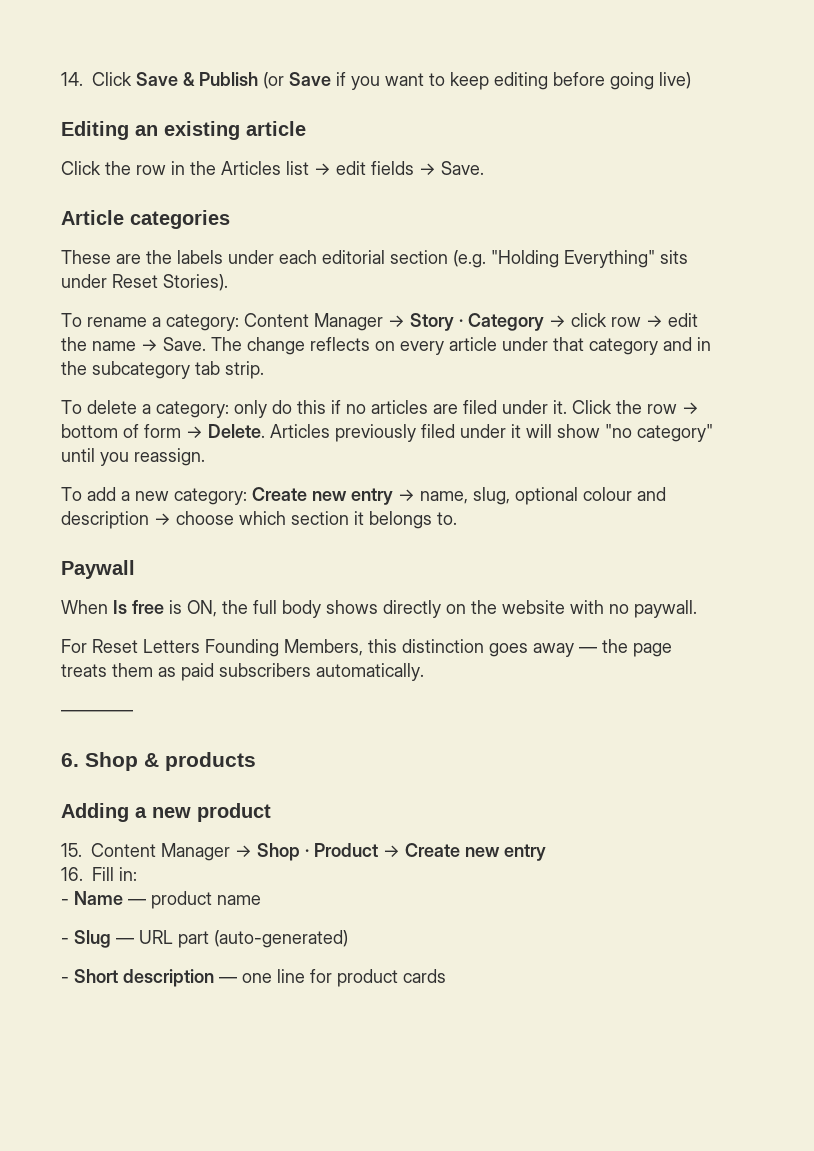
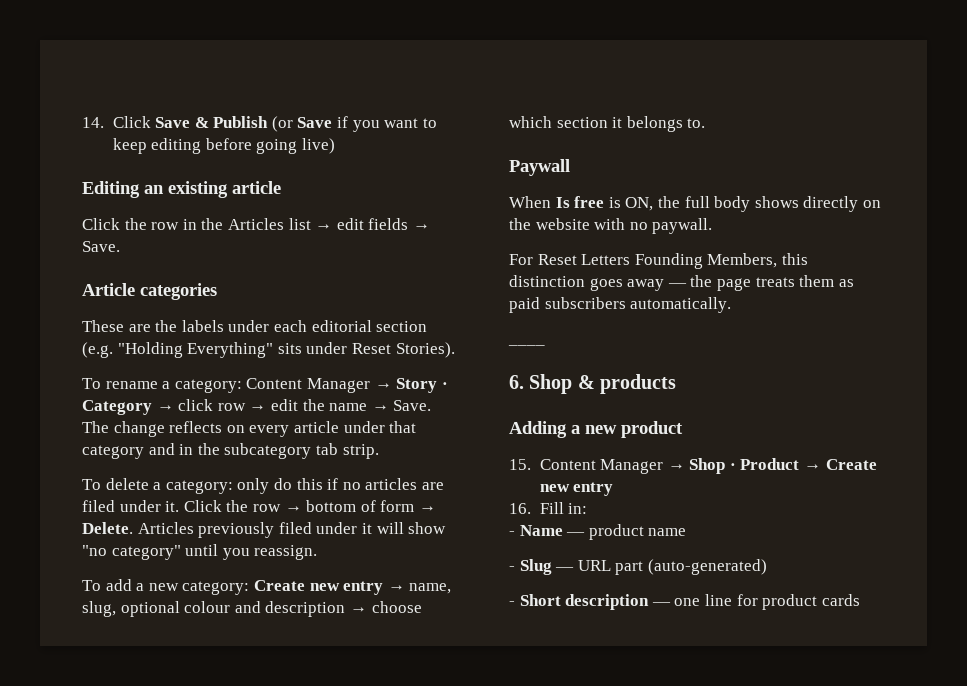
[61,710,133,716] ―――― -> [508,344,545,346] ____

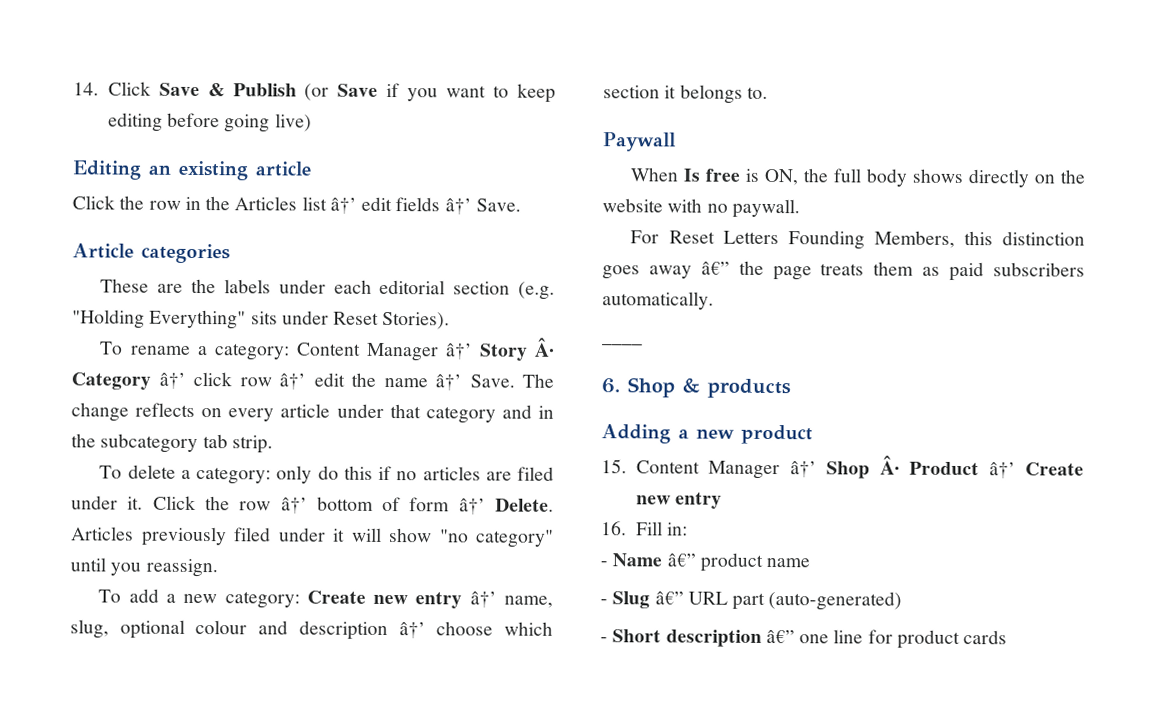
[315,224,333,230] → -> [329,197,357,215] â†’
[412,224,430,230] → -> [444,198,472,216] â†’
[374,378,448,393] [82,400,174,415] → Story · Category → -> [444,337,555,361] [71,372,186,390] â†’ Story Â· Category â†’
[249,405,267,411] → -> [279,373,306,391] â†’
[371,405,389,411] → -> [435,374,462,392] â†’
[284,506,302,512] → -> [280,497,308,515] â†’
[418,506,436,512] → -> [458,498,486,516] â†’
[387,585,405,591] → -> [469,591,497,609] â†’
[349,607,367,613] → -> [398,622,426,640] â†’
[667,283,687,287] — -> [700,261,730,275] â€”
[667,458,822,474] → Shop · Product → -> [789,455,1016,480] â†’ Shop Â· Product â†’
[566,532,586,536] — -> [666,553,696,567] â€”
[555,567,575,571] — -> [654,591,684,605] â€”
[651,602,671,606] — -> [765,629,795,644] â€”

